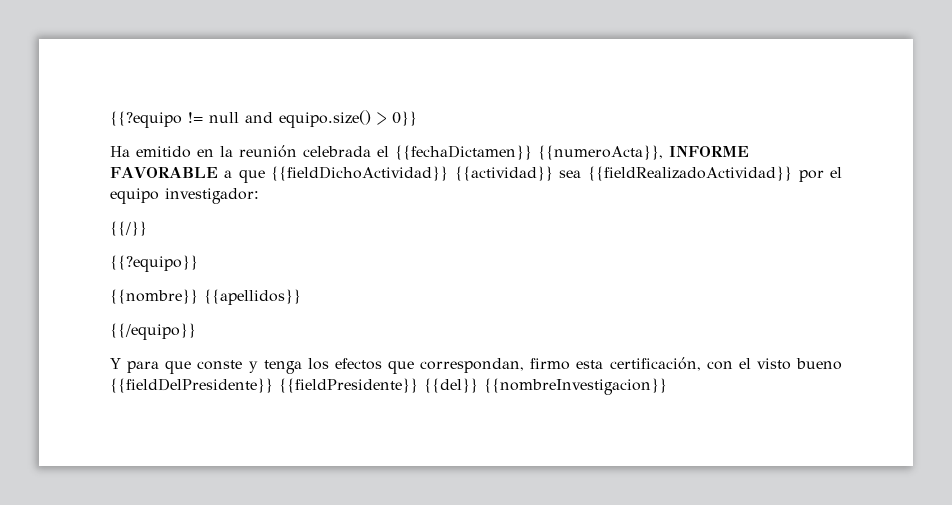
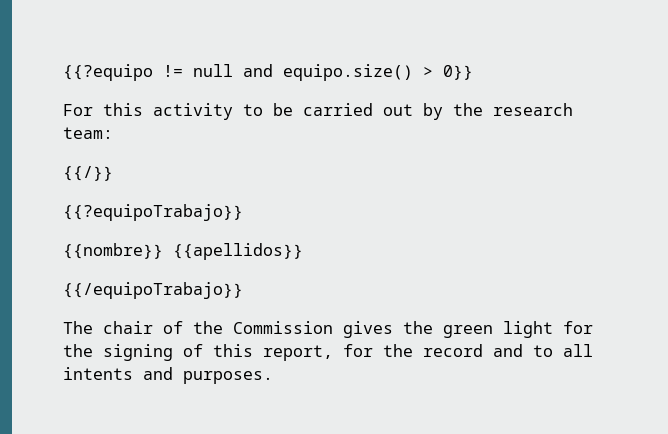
[110,145,749,160] [110,166,842,183] [110,188,259,204] Ha emitido en la reunión celebrada el {{fechaDictamen}} {{numeroActa}}, INFORME FAVORABLE a que {{fieldDichoActividad}} {{actividad}} sea {{fieldRealizadoActividad}} por el equipo investigador: -> [63,103,573,120] [63,127,113,139] For this activity to be carried out by the research team:
[110,255,198,272] {{?equipo}} -> [63,204,243,221] {{?equipoTrabajo}}
[110,323,196,340] [110,357,842,374] [110,378,667,395] {{/equipo}} // Y para que conste y tenga los efectos que correspondan, firmo esta certificación, con el visto bueno {{fieldDelPresidente}} {{fieldPresidente}} {{del}} {{nombreInvestigacion}} -> [63,282,243,299] [63,321,593,338] [63,344,593,361] [63,367,273,384] {{/equipoTrabajo}} // The chair of the Commission gives the green light for the signing of this report, for the record and to all intents and purposes.

